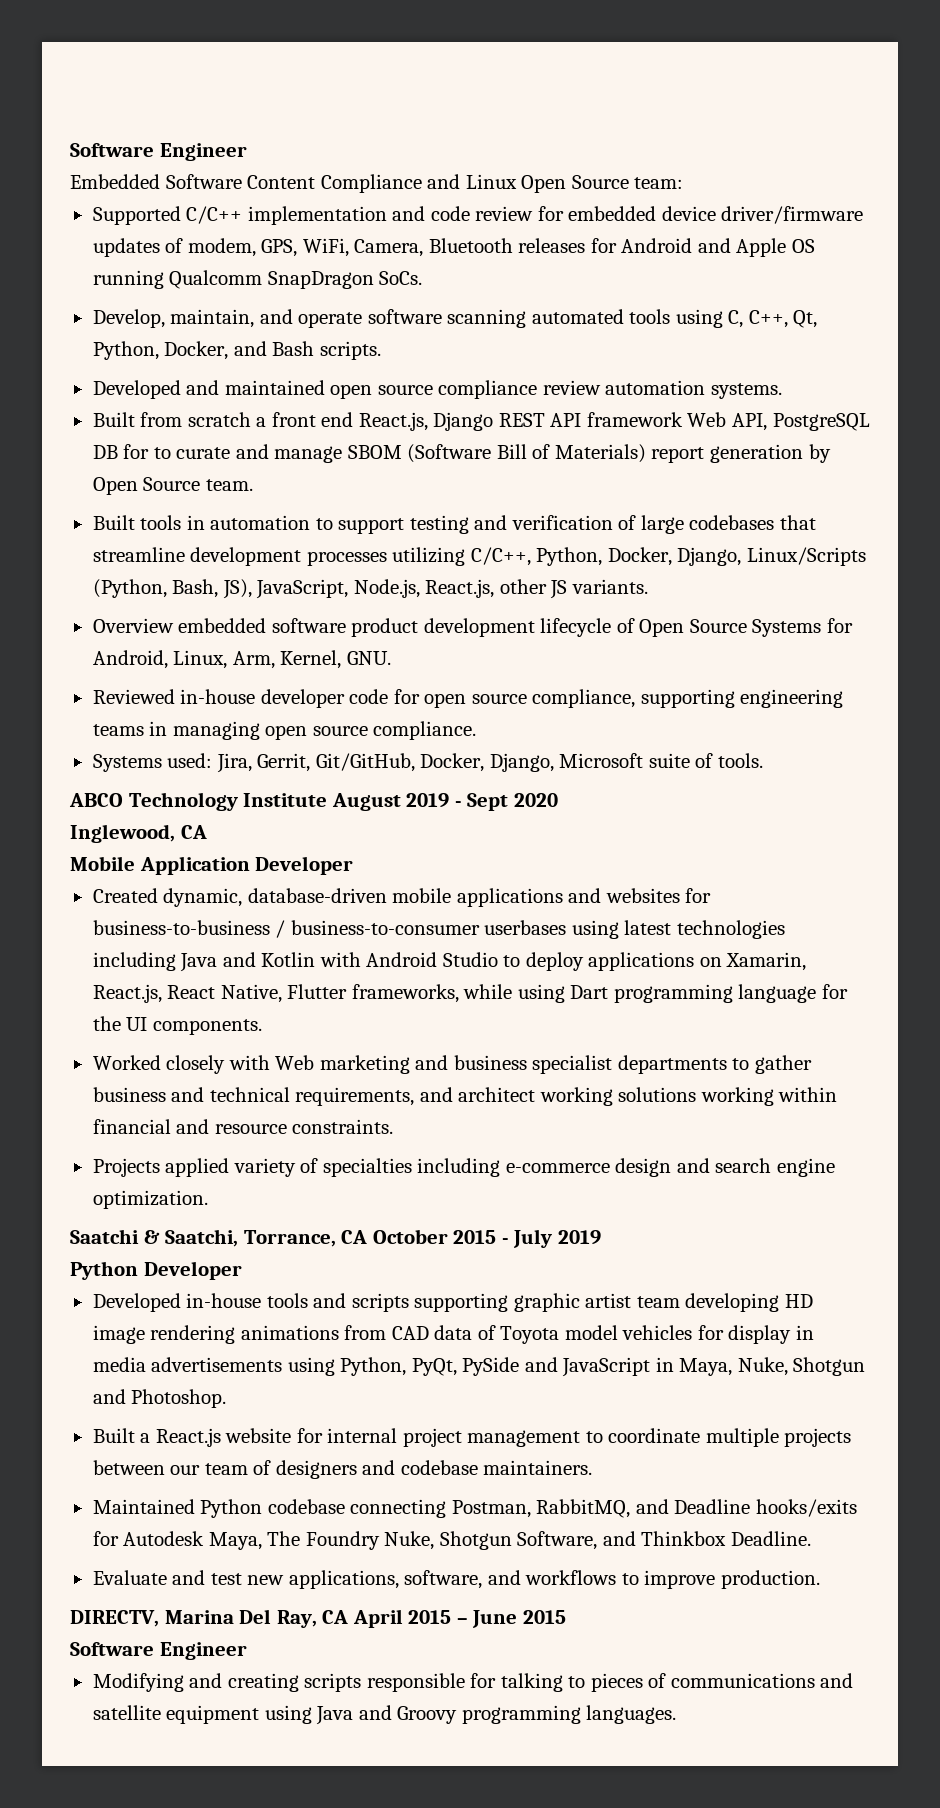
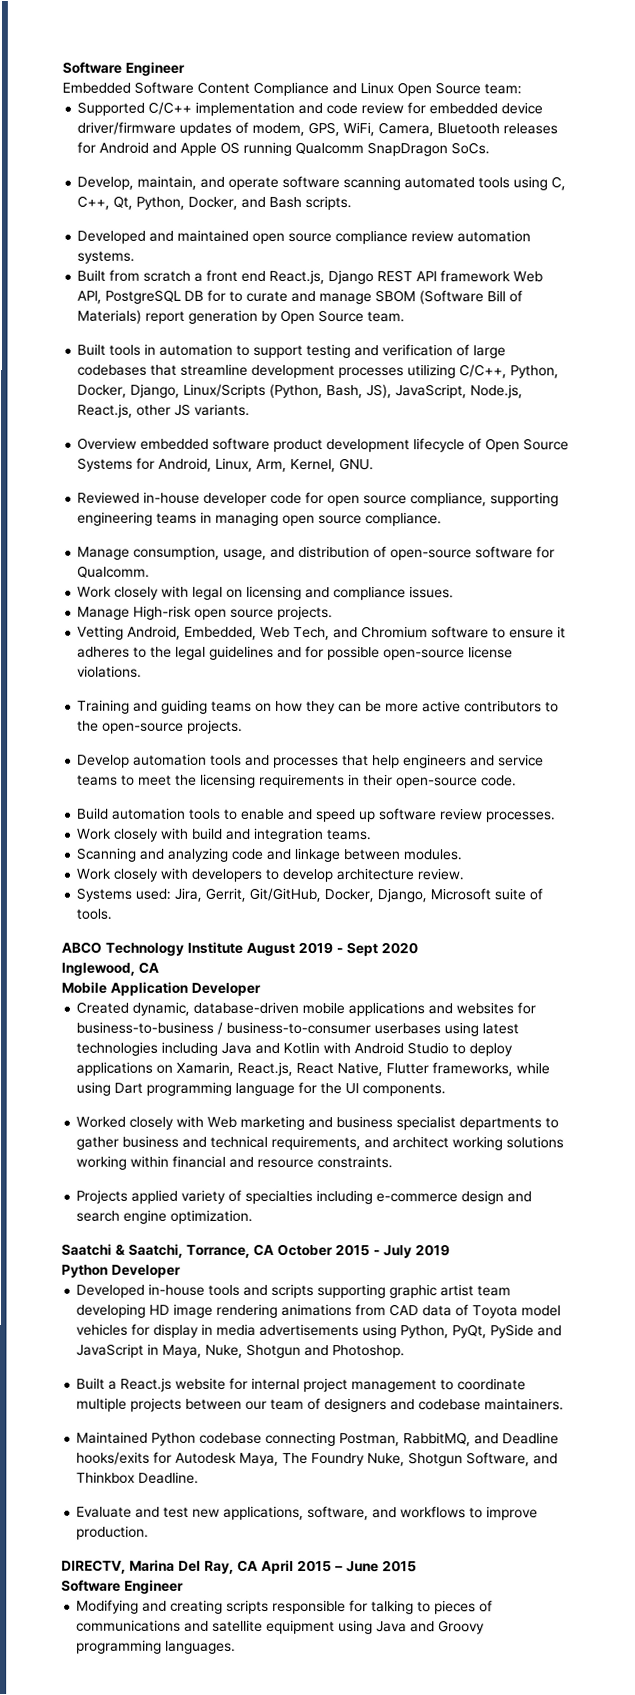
(477, 730) none -> [77,545,556,561] [77,565,151,578] [77,585,455,601] [77,605,334,621] [77,625,567,641] [77,645,514,661] [77,665,143,678] [77,699,560,715] [77,719,244,734] [77,753,545,769] [77,773,518,789] [77,807,557,823] [77,827,373,843] [76,847,463,863] [76,867,465,883] // Manage consumption, usage, and distribution of open-source software for Qualcomm. // Work closely with legal on licensing and compliance issues. // Manage High-risk open source projects. // Vetting Android, Embedded, Web Tech, and Chromium software to ensure it adheres to the legal guidelines and for possible open-source license violations. // Training and guiding teams on how they can be more active contributors to the open-source projects. // Develop automation tools and processes that help engineers and service teams to meet the licensing requirements in their open-source code. // Build automation tools to enable and speed up software review processes. // Work closely with build and integration teams. // Scanning and analyzing code and linkage between modules. // Work closely with developers to develop architecture review.

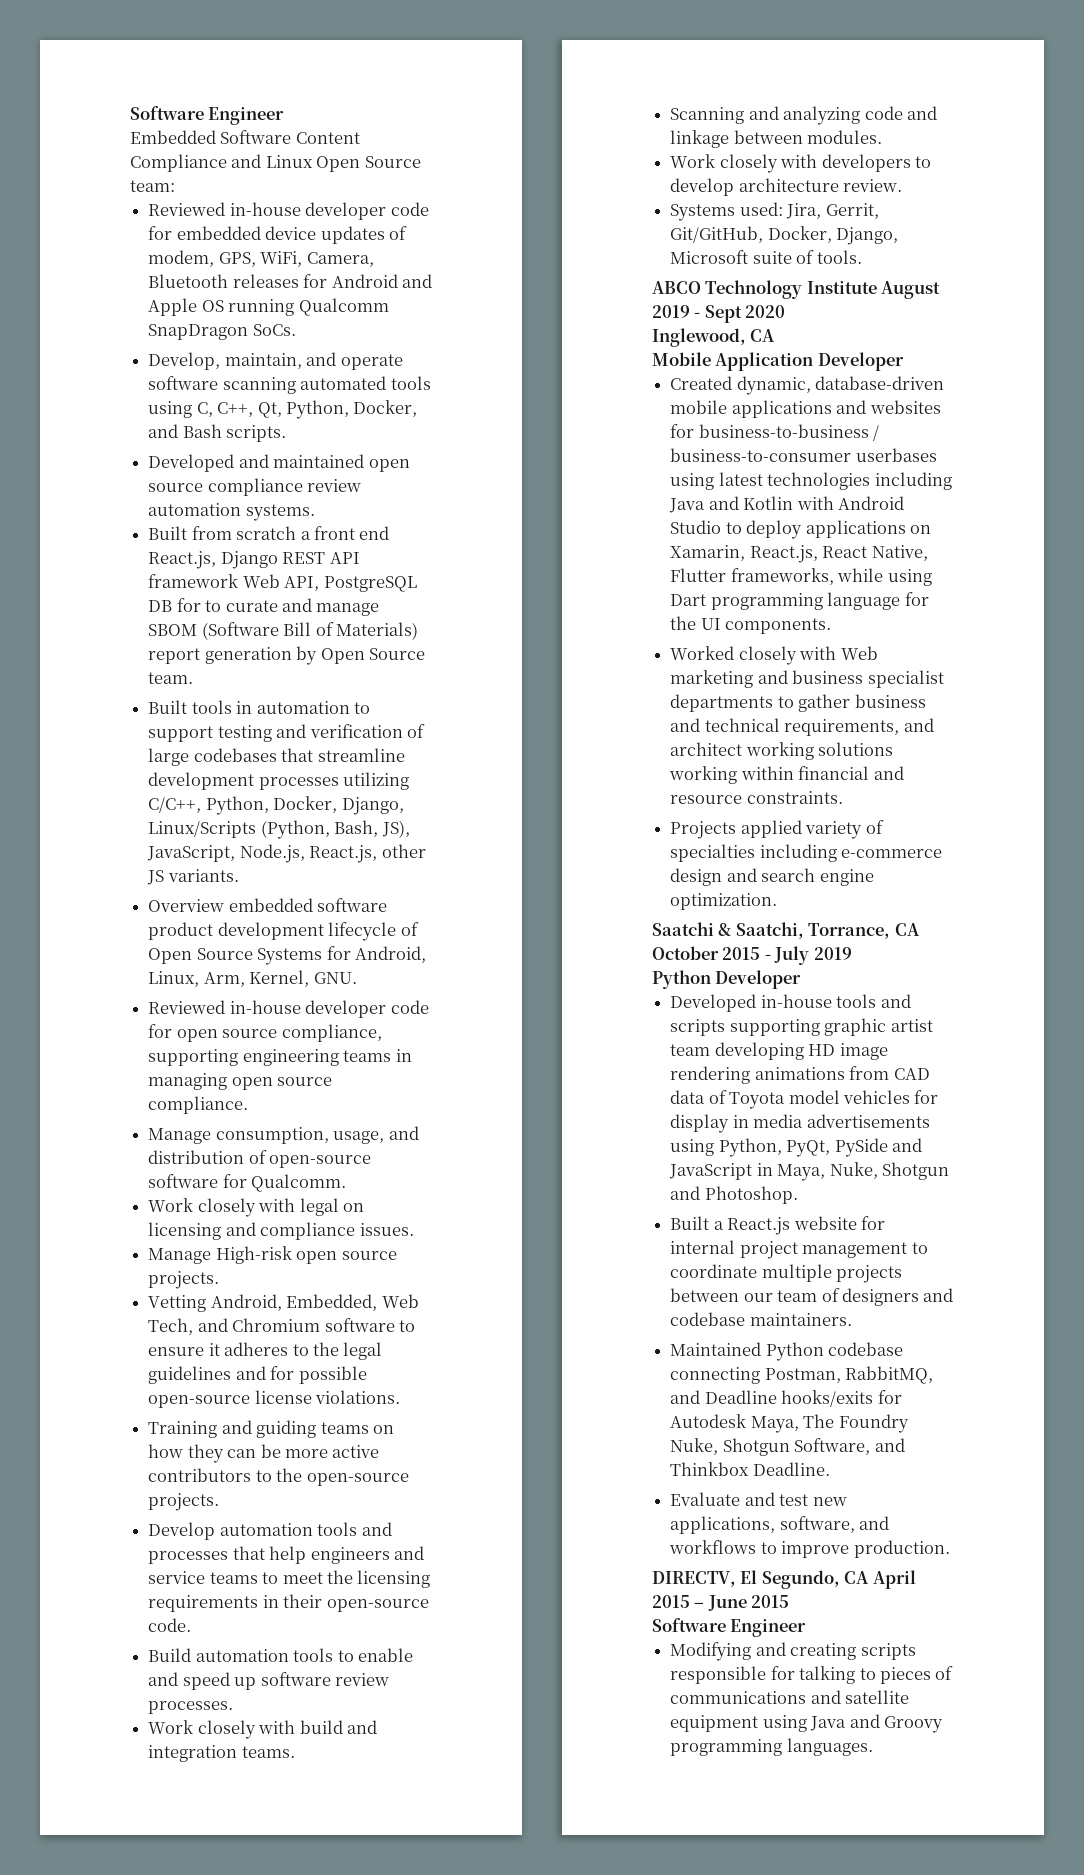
[77,101,405,116] Supported C/C++ implementation and code review -> [148,202,429,220] Reviewed in-house developer code
[77,121,177,135] driver/firmware -> (317, 233) none
[129,1559,234,1574] Marina Del Ray, -> [740,1570,840,1589] El Segundo,

